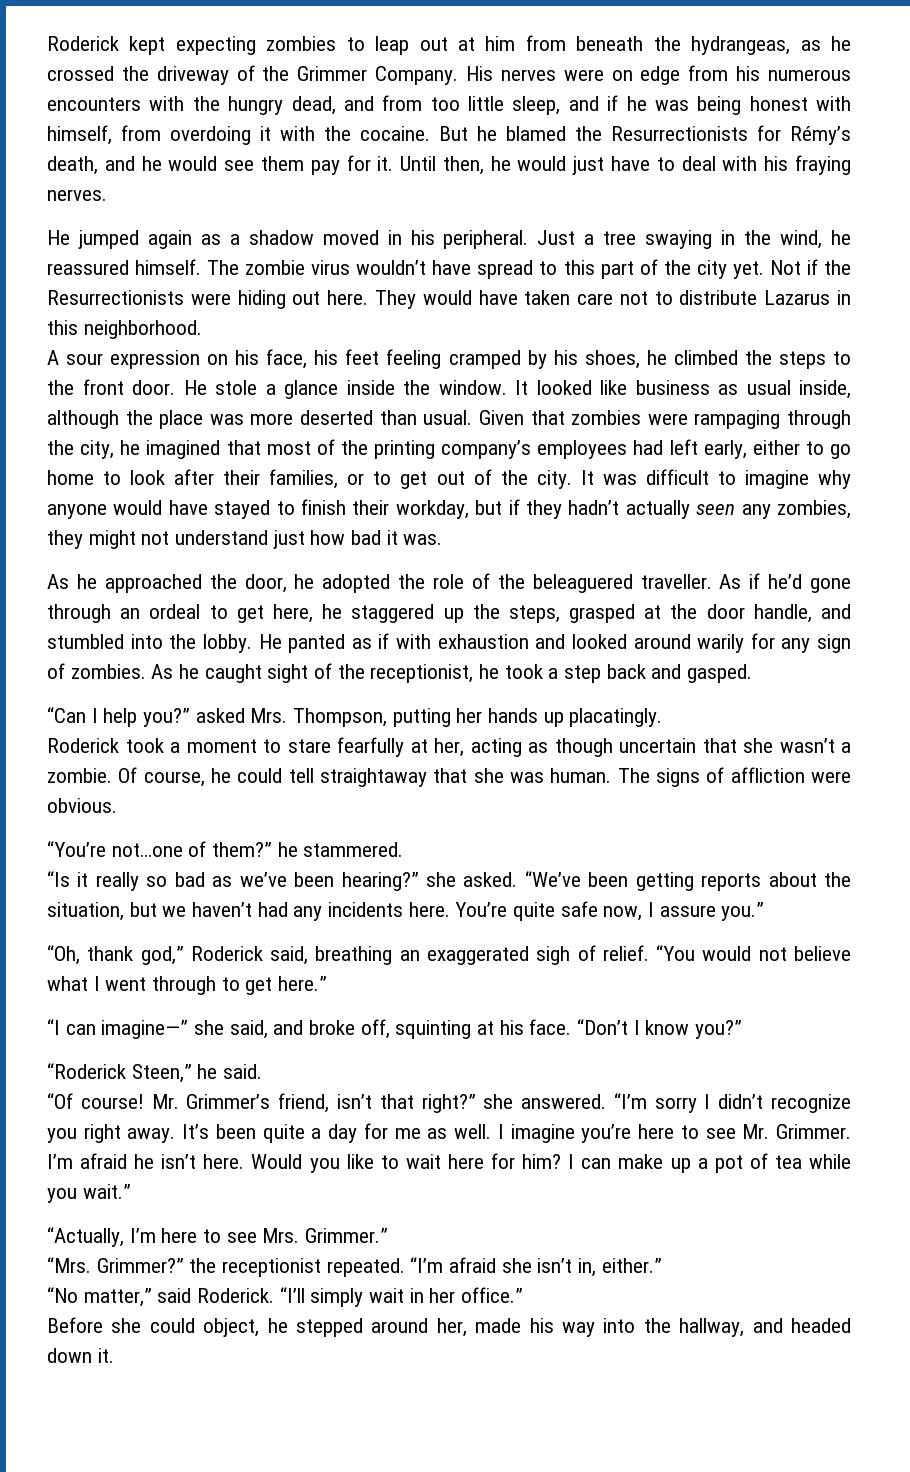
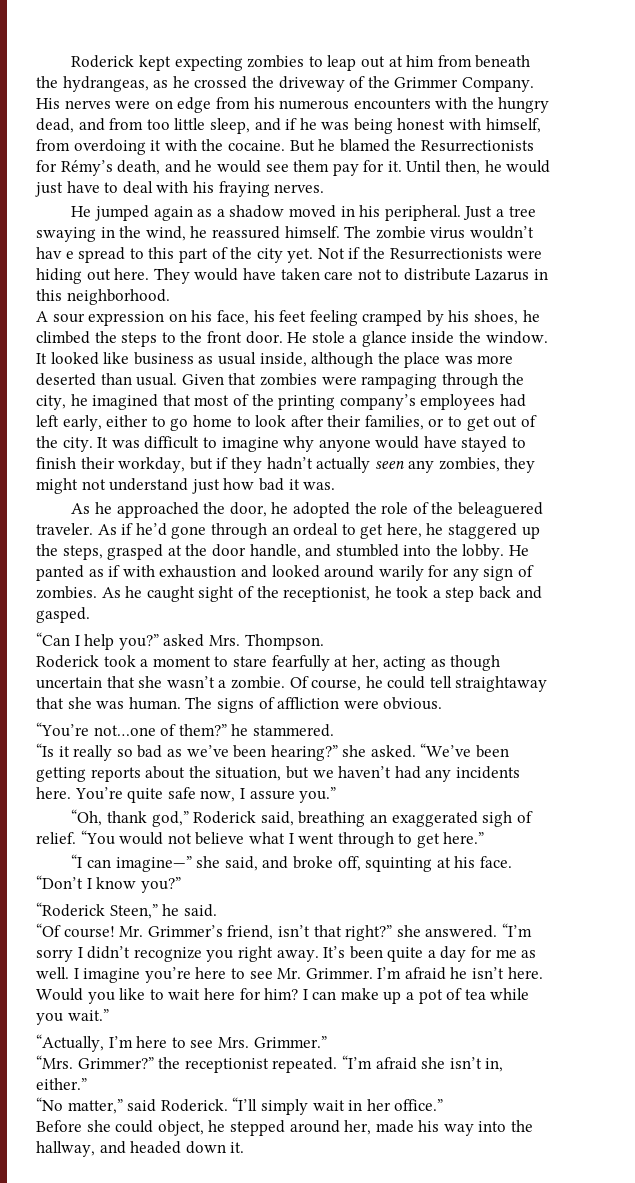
[432,260,472,275] have -> [36,247,74,259] hav e
[640,574,712,589] traveller. -> [36,523,93,535] traveler.
[293,708,663,727] Thompson, putting her hands up placatingly. -> [244,634,324,650] Thompson.

